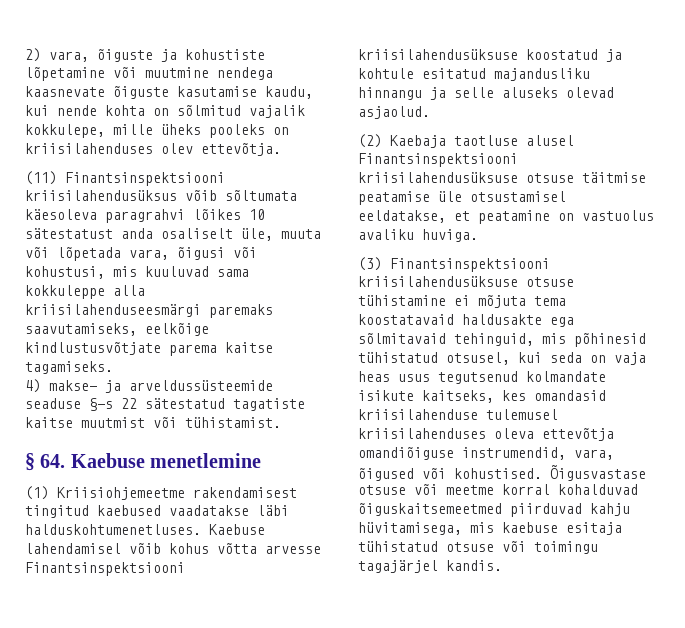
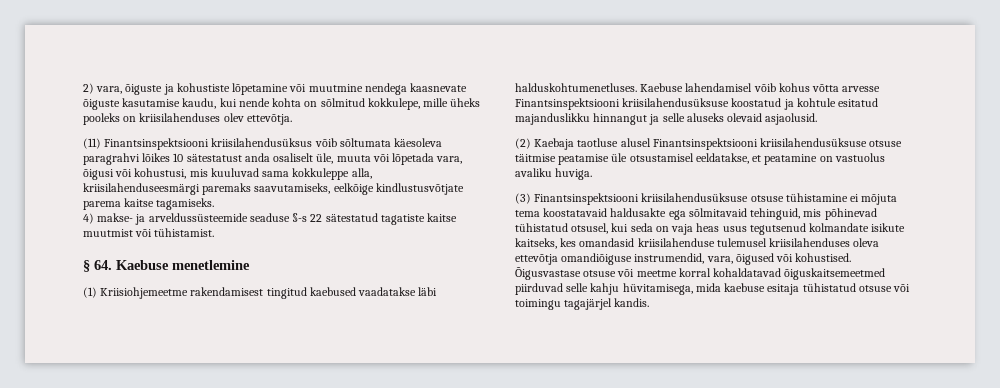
[249,105,305,118] vajalik -> (365, 102) none
[113,285,145,296] alla -> [351,168,372,179] alla,
[494,68,590,81] [358,87,422,100] majandusliku hinnangu -> [515,113,648,125] majanduslikku hinnangut
[566,87,614,98] [358,106,430,119] olevad asjaolud. -> [727,113,818,125] olevaid asjaolusid.
[574,333,646,347] põhinesid -> [824,208,877,220] põhinevad
[558,484,638,495] kohalduvad -> [713,268,782,277] kohaldatavad
(582, 510) none -> [566,283,589,292] selle
[470,522,494,533] mis -> [695,283,721,292] mida

